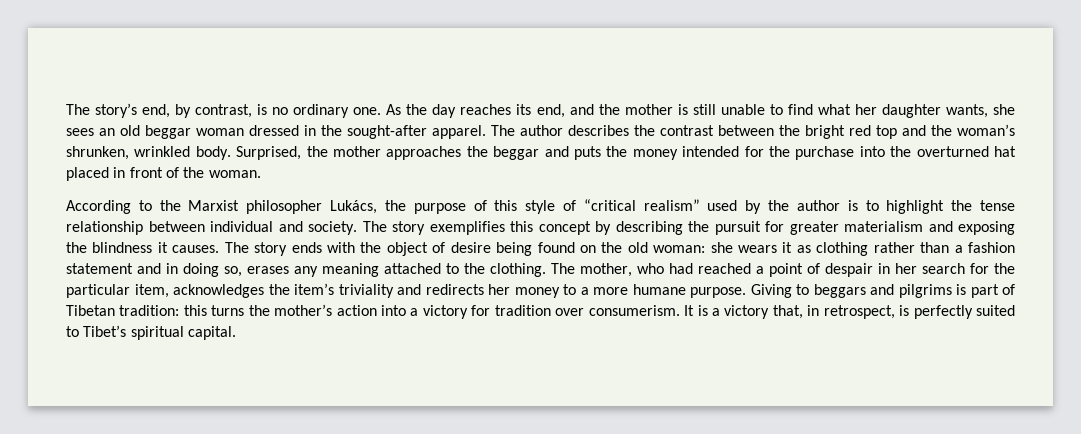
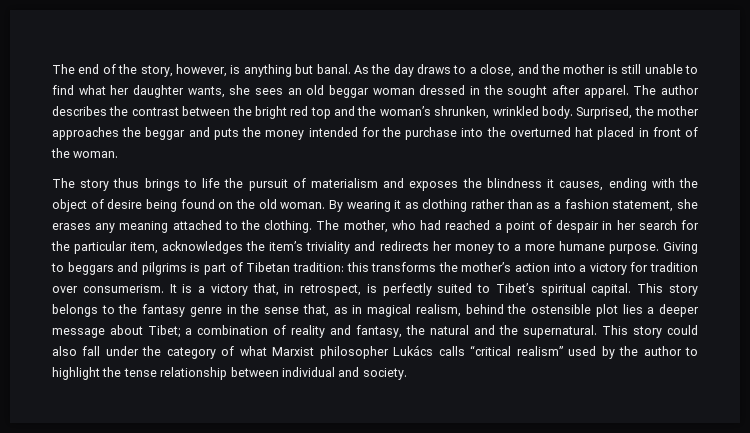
[66,103,565,118] The story’s end, by contrast, is no ordinary one. As the day reaches its end, -> [52,64,515,77] The end of the story, however, is anything but banal. As the day draws to a close,
[347,125,427,139] sought-after -> [507,85,580,98] sought after
[66,199,1016,214] [66,221,839,235] According to the Marxist philosopher Lukács, the purpose of this style of “critical realism” used by the author is to highlight the tense relationship between individual and society. The story exemplifies this concept by describing the pursuit for greater -> [52,178,306,191] The story thus brings to life the pursuit of
[958,221,1015,235] exposing -> [409,181,459,191] exposes
[172,242,322,256] causes. The story ends -> [559,178,647,191] causes, ending
[653,242,778,253] woman: she wears -> [280,200,391,212] woman. By wearing
(950, 247) none -> [536,202,551,209] as
[66,263,242,277] statement and in doing so, -> [612,199,698,212] statement, she
[211,305,245,316] turns -> [371,262,437,272] transforms
(236, 333) none -> [637,283,698,296] [52,304,699,317] [52,325,698,338] [52,345,699,359] [52,367,407,380] This story belongs to the fantasy genre in the sense that, as in magical realism, behind the ostensible plot lies a deeper message about Tibet; a combination of reality and fantasy, the natural and the supernatural. This story could also fall under the category of what Marxist philosopher Lukács calls “critical realism” used by the author to highlight the tense relationship between individual and society.

